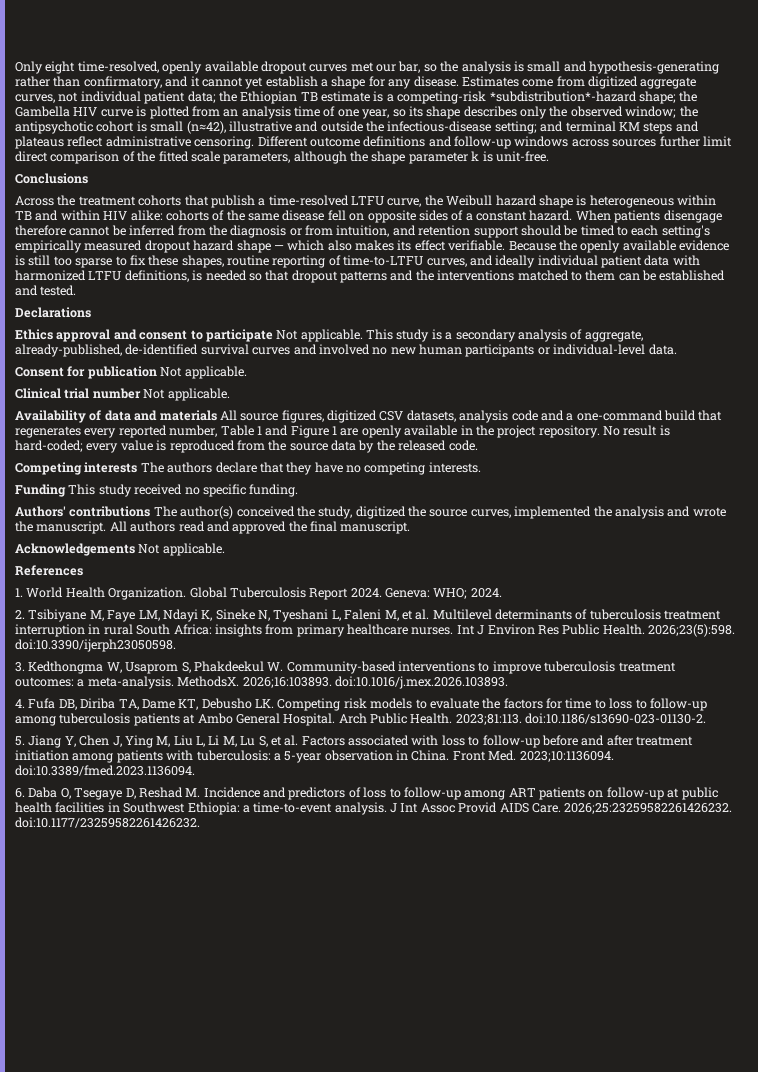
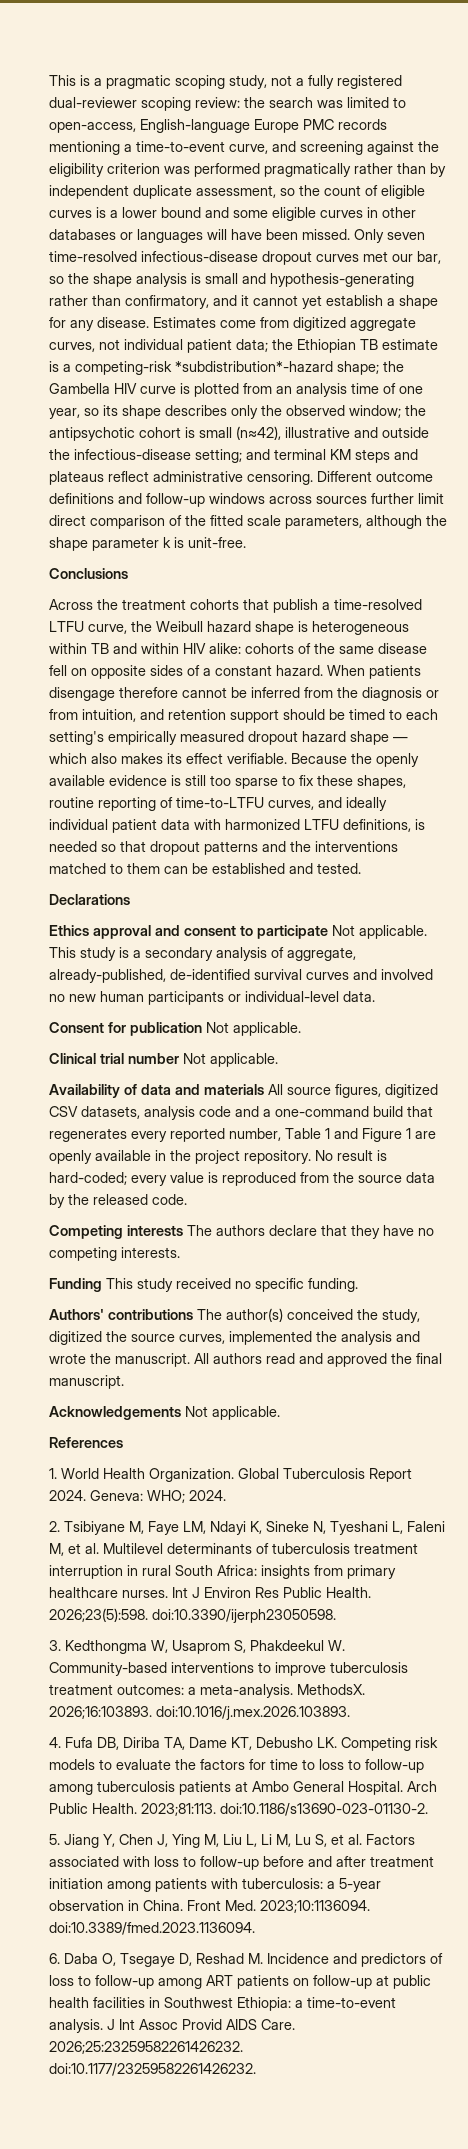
[15,61,258,74] Only eight time-resolved, openly available -> [49,75,402,89] [49,97,406,111] [49,119,387,133] [49,141,439,155] [49,163,446,177] [49,185,425,199] [49,207,416,221] [49,229,425,243] [49,251,258,262] This is a pragmatic scoping study, not a fully registered dual-reviewer scoping review: the search was limited to open-access, English-language Europe PMC records mentioning a time-to-event curve, and screening against the eligibility criterion was performed pragmatically rather than by independent duplicate assessment, so the count of eligible curves is a lower bound and some eligible curves in other databases or languages will have been missed. Only seven time-resolved infectious-disease
(459, 66) none -> [93,273,132,287] shape

